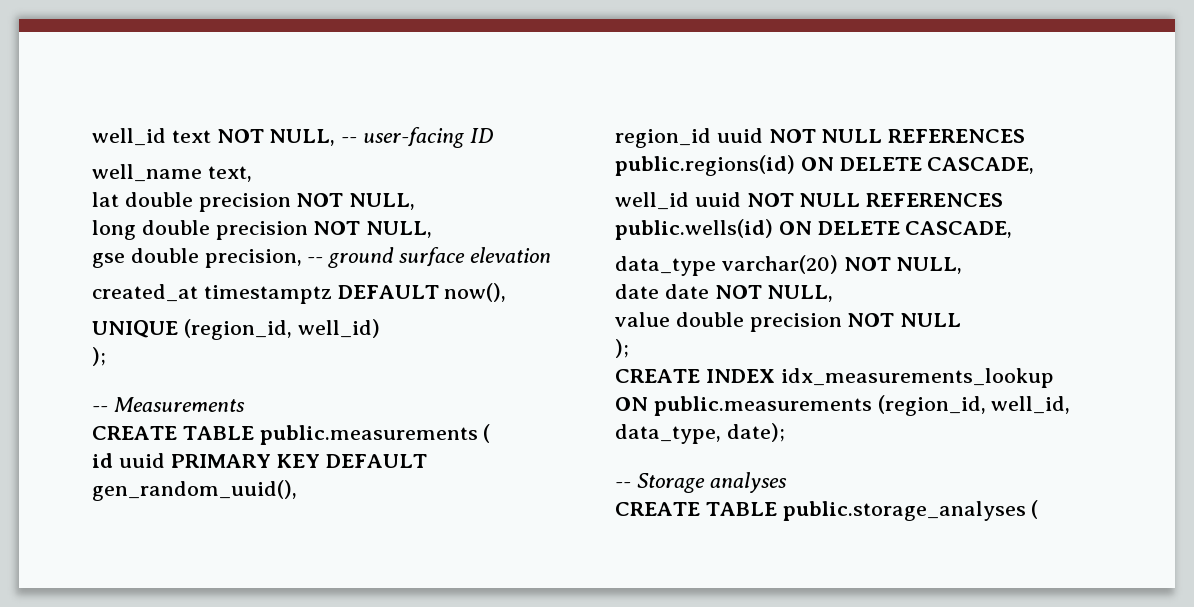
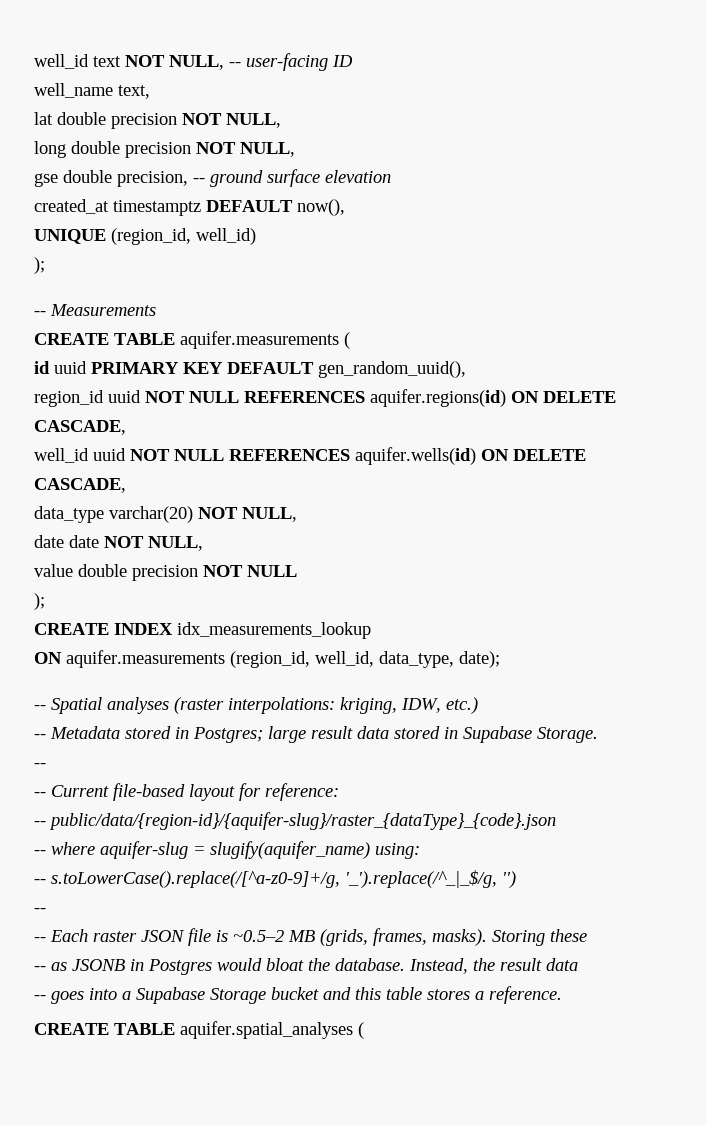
[259,425,478,445] public.measurements -> [180,331,339,349] aquifer.measurements
[615,155,795,176] public.regions(id) -> [370,389,506,407] aquifer.regions(id)
[615,219,773,240] public.wells(id) -> [355,447,476,465] aquifer.wells(id)
[653,396,872,416] public.measurements -> [66,650,225,668] aquifer.measurements
[636,472,787,493] [615,501,1026,521] Storage analyses // CREATE TABLE public.storage_analyses -> [51,697,478,714] [34,726,598,743] [34,763,46,768] [34,783,339,801] [34,812,556,830] [34,841,420,859] [34,870,516,888] [34,908,46,913] [34,928,587,946] [34,958,578,975] [34,986,562,1004] [34,1021,353,1039] Spatial analyses (raster interpolations: kriging, IDW, etc.) // -- Metadata stored in Postgres; large result data stored in Supabase Storage. // -- // -- Current file-based layout for reference: // -- public/data/{region-id}/{aquifer-slug}/raster_{dataType}_{code}.json // -- where aquifer-slug = slugify(aquifer_name) using: // -- s.toLowerCase().replace(/[^a-z0-9]+/g, '_').replace(/^_|_$/g, '') // -- // -- Each raster JSON file is ~0.5–2 MB (grids, frames, masks). Storing these // -- as JSONB in Postgres would bloat the database. Instead, the result data // -- goes into a Supabase Storage bucket and this table stores a reference. // CREATE TABLE aquifer.spatial_analyses

